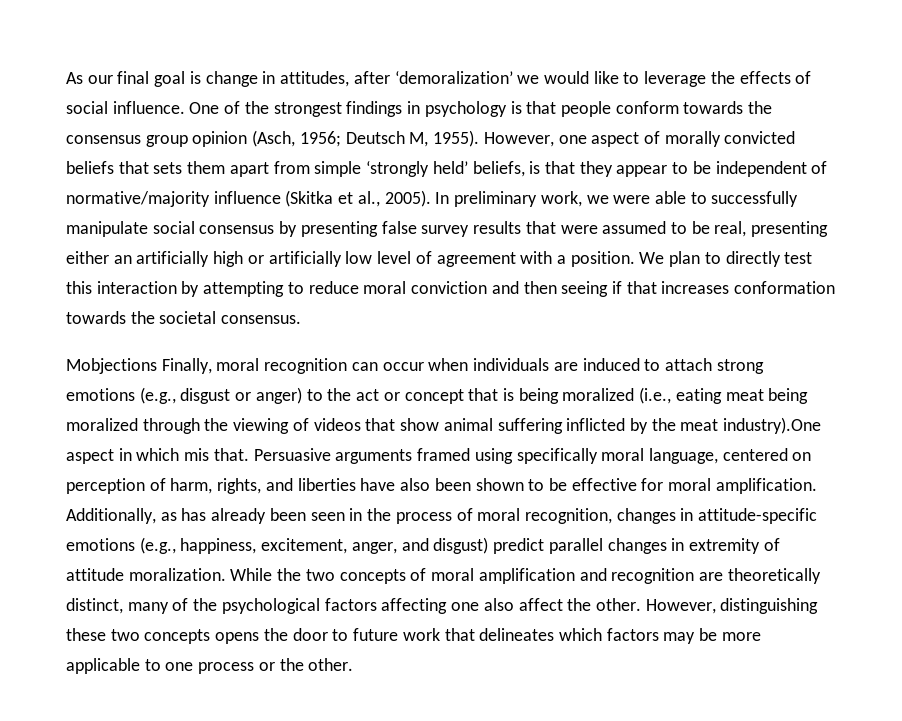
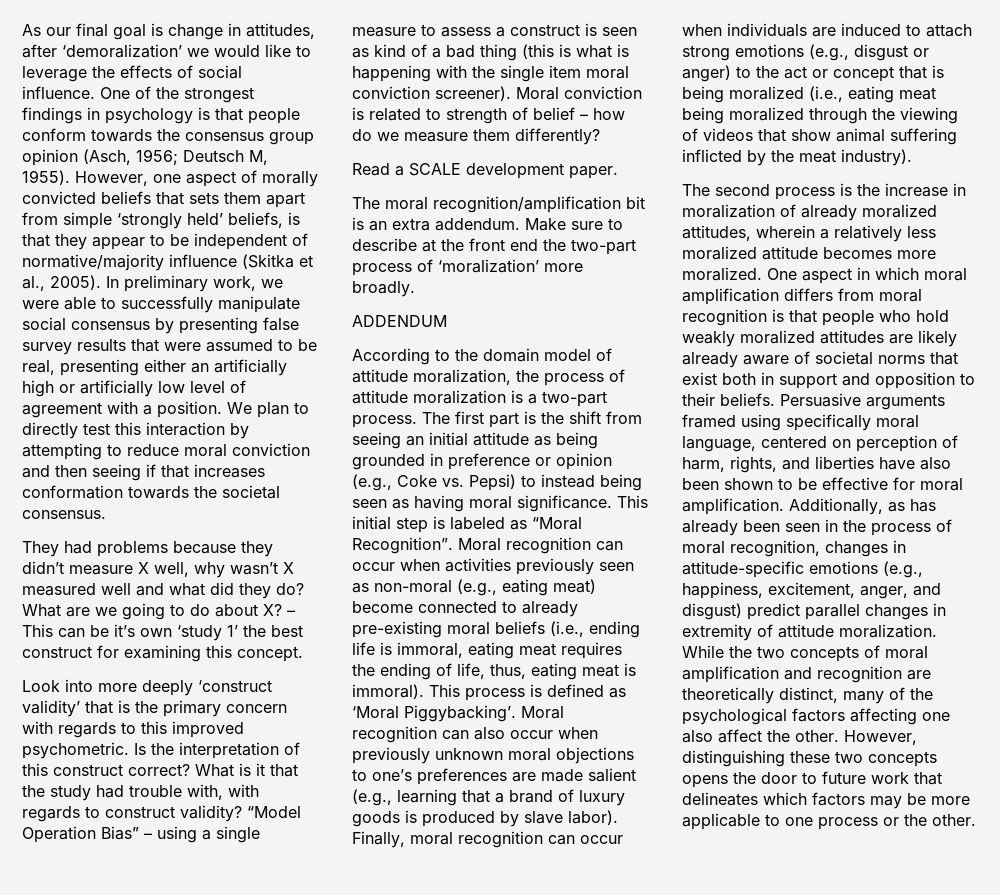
[66,358,157,374] Mobjections -> [22,541,273,557] [22,561,294,578] [22,582,304,599] [22,603,295,620] [22,624,303,641] [22,645,303,662] [22,679,272,696] [22,700,287,717] [22,721,244,738] [22,742,300,759] [22,763,298,777] [22,784,259,801] [22,805,301,822] [22,826,260,843] [352,23,637,37] [352,44,629,61] [352,65,629,82] [352,86,642,101] [352,107,625,124] [352,128,600,145] [352,163,618,179] [352,196,645,213] [352,217,623,231] [352,238,636,255] [352,259,583,276] [352,281,415,297] [352,315,447,327] [352,348,612,365] [352,369,625,386] [352,390,607,407] [352,411,642,428] [352,432,598,449] [352,453,612,470] [352,474,642,491] [352,495,648,512] [352,516,582,533] [352,537,623,554] [352,558,634,575] [352,579,596,596] [352,601,578,617] [352,621,640,638] [352,642,622,659] [352,663,636,680] [352,684,626,701] [352,705,564,722] [352,726,598,743] [352,747,634,764] [352,768,636,785] [352,789,625,806] [352,810,618,827] They had problems because they didn’t measure X well, why wasn’t X measured well and what did they do? What are we going to do about X? – This can be it’s own ‘study 1’ the best construct for examining this concept. // Look into more deeply ‘construct validity’ that is the primary concern with regards to this improved psychometric. Is the interpretation of this construct correct? What is it that the study had trouble with, with regards to construct validity? “Model Operation Bias” – using a single measure to assess a construct is seen as kind of a bad thing (this is what is happening with the single item moral conviction screener). Moral conviction is related to strength of belief – how do we measure them differently? // Read a SCALE development paper. // The moral recognition/amplification bit is an extra addendum. Make sure to describe at the front end the two-part process of ‘moralization’ more broadly. // ADDENDUM // According to the domain model of attitude moralization, the process of attitude moralization is a two-part process. The first part is the shift from seeing an initial attitude as being grounded in preference or opinion (e.g., Coke vs. Pepsi) to instead being seen as having moral significance. This initial step is labeled as “Moral Recognition”. Moral recognition can occur when activities previously seen as non-moral (e.g., eating meat) become connected to already pre-existing moral beliefs (i.e., ending life is immoral, eating meat requires the ending of life, thus, eating meat is immoral). This process is defined as ‘Moral Piggybacking’. Moral recognition can also occur when previously unknown moral objections to one’s preferences are made salient (e.g., learning that a brand of luxury goods is produced by slave labor).
[723,417,822,434] [66,448,249,464] industry).One aspect in which mis that. -> [841,149,912,166] [682,183,966,200] [682,204,937,221] [682,225,936,242] [682,246,936,260] [682,267,967,284] [682,288,922,305] [682,309,949,326] [682,330,957,347] [682,351,958,368] [682,372,975,389] [682,393,775,406] industry). // The second process is the increase in moralization of already moralized attitudes, wherein a relatively less moralized attitude becomes more moralized. One aspect in which moral amplification differs from moral recognition is that people who hold weakly moralized attitudes are likely already aware of societal norms that exist both in support and opposition to their beliefs.

